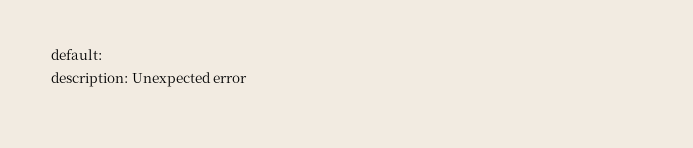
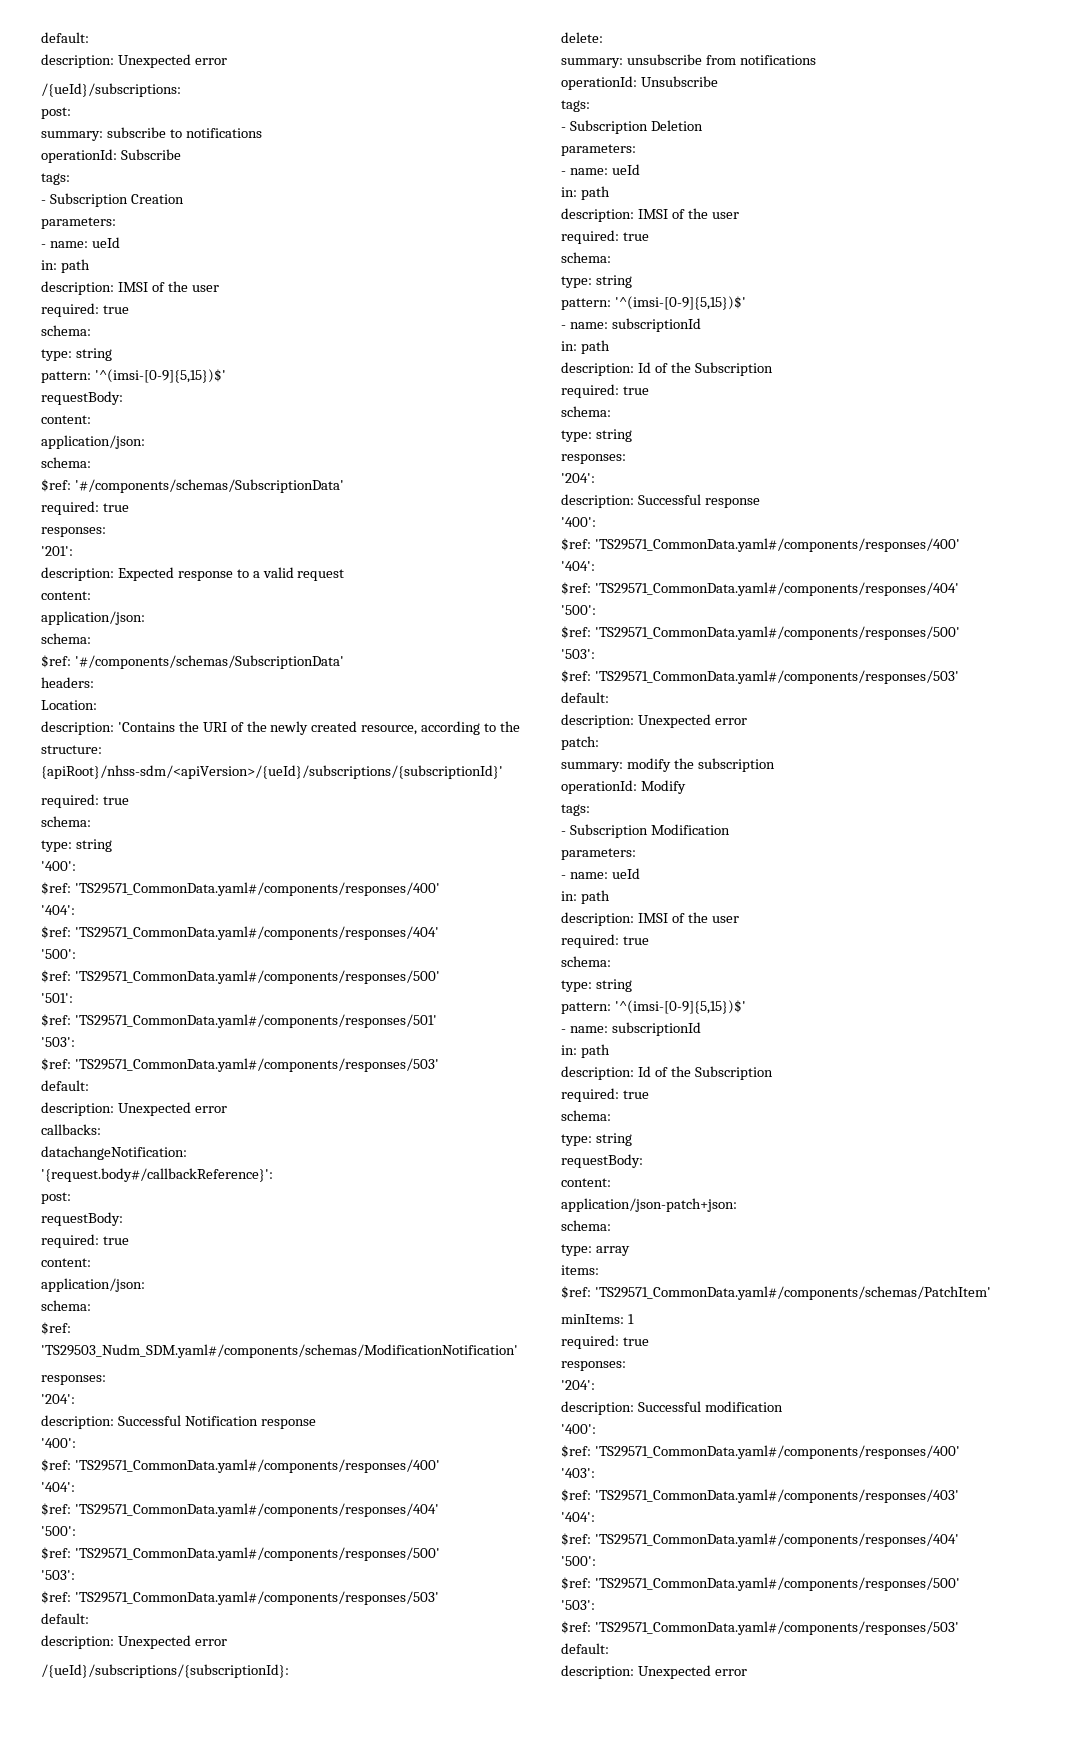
[51,49,102,60] [51,72,248,87] default: // description: Unexpected error -> [41,32,89,43] [41,54,227,68] [41,83,181,97] [41,107,71,119] [41,127,262,141] [41,149,181,163] [41,173,70,185] [41,193,184,207] [41,217,116,229] [41,237,120,248] [41,259,90,273] [41,281,219,295] [41,303,129,317] [41,325,91,336] [41,348,112,361] [41,369,226,383] [41,391,123,405] [41,415,91,424] [41,435,145,449] [41,457,91,468] [41,479,344,493] [41,501,129,515] [41,527,106,537] [41,546,73,556] [41,567,345,581] [41,591,91,600] [41,611,145,625] [41,633,91,644] [41,655,344,669] [41,677,94,688] [41,700,97,710] [41,721,521,735] [41,745,102,754] [41,765,503,779] [41,794,129,808] [41,816,91,827] [41,839,112,852] [41,861,76,871] [41,882,440,896] [41,905,75,915] [41,926,439,940] [41,949,76,959] [41,970,440,984] [41,993,73,1003] [41,1014,437,1028] [41,1037,75,1047] [41,1058,439,1072] [41,1080,89,1091] [41,1102,227,1116] [41,1124,101,1135] [41,1146,187,1160] [41,1168,273,1182] [41,1192,71,1204] [41,1212,123,1226] [41,1234,129,1248] [41,1258,91,1267] [41,1278,145,1292] [41,1300,91,1311] [41,1322,71,1335] [41,1344,518,1358] [41,1375,106,1385] [41,1394,75,1404] [41,1415,316,1429] [41,1438,76,1448] [41,1459,440,1473] [41,1482,75,1492] [41,1503,439,1517] [41,1526,76,1536] [41,1547,440,1561] [41,1570,75,1580] [41,1591,439,1605] [41,1613,89,1624] [41,1635,227,1649] [41,1664,289,1678] [561,32,603,43] [561,54,816,68] [561,76,718,90] [561,100,590,112] [561,120,703,134] [561,144,636,156] [561,164,640,175] [561,186,610,200] [561,208,739,222] [561,230,649,244] [561,252,611,263] [561,275,632,288] [561,296,746,310] [561,318,701,332] [561,340,610,354] [561,362,773,376] [561,384,649,398] [561,406,611,417] [561,429,632,442] [561,454,626,464] [561,473,595,483] [561,494,760,508] [561,517,596,527] [561,538,960,552] [561,561,595,571] [561,582,959,596] [561,605,596,615] [561,626,960,640] [561,649,595,659] [561,670,959,684] [561,692,609,703] [561,714,747,728] [561,736,599,750] [561,758,775,772] [561,780,686,794] [561,804,590,816] [561,824,730,838] [561,848,636,860] [561,868,640,879] [561,890,610,904] [561,912,739,926] [561,934,649,948] [561,956,611,967] [561,979,632,992] [561,1000,746,1014] [561,1022,701,1036] [561,1044,610,1058] [561,1066,773,1080] [561,1088,649,1102] [561,1110,611,1121] [561,1133,632,1146] [561,1154,643,1168] [561,1178,611,1187] [561,1198,737,1212] [561,1220,611,1231] [561,1244,630,1256] [561,1265,599,1275] [561,1286,991,1300] [561,1314,634,1324] [561,1335,649,1349] [561,1361,626,1371] [561,1380,595,1390] [561,1401,783,1415] [561,1424,596,1434] [561,1445,960,1459] [561,1468,595,1478] [561,1489,959,1503] [561,1512,595,1522] [561,1533,959,1547] [561,1556,596,1566] [561,1577,960,1591] [561,1600,595,1610] [561,1621,959,1635] [561,1643,609,1654] [561,1665,747,1679] default: // description: Unexpected error // /{ueId}/subscriptions: // post: // summary: subscribe to notifications // operationId: Subscribe // tags: // - Subscription Creation // parameters: // - name: ueId // in: path // description: IMSI of the user // required: true // schema: // type: string // pattern: '^(imsi-[0-9]{5,15})$' // requestBody: // content: // application/json: // schema: // $ref: '#/components/schemas/SubscriptionData' // required: true // responses: // '201': // description: Expected response to a valid request // content: // application/json: // schema: // $ref: '#/components/schemas/SubscriptionData' // headers: // Location: // description: 'Contains the URI of the newly created resource, according to the structure: {apiRoot}/nhss-sdm/<apiVersion>/{ueId}/subscriptions/{subscriptionId}' // required: true // schema: // type: string // '400': // $ref: 'TS29571_CommonData.yaml#/components/responses/400' // '404': // $ref: 'TS29571_CommonData.yaml#/components/responses/404' // '500': // $ref: 'TS29571_CommonData.yaml#/components/responses/500' // '501': // $ref: 'TS29571_CommonData.yaml#/components/responses/501' // '503': // $ref: 'TS29571_CommonData.yaml#/components/responses/503' // default: // description: Unexpected error // callbacks: // datachangeNotification: // '{request.body#/callbackReference}': // post: // requestBody: // required: true // content: // application/json: // schema: // $ref: 'TS29503_Nudm_SDM.yaml#/components/schemas/ModificationNotification' // responses: // '204': // description: Successful Notification response // '400': // $ref: 'TS29571_CommonData.yaml#/components/responses/400' // '404': // $ref: 'TS29571_CommonData.yaml#/components/responses/404' // '500': // $ref: 'TS29571_CommonData.yaml#/components/responses/500' // '503': // $ref: 'TS29571_CommonData.yaml#/components/responses/503' // default: // description: Unexpected error // /{ueId}/subscriptions/{subscriptionId}: // delete: // summary: unsubscribe from notifications // operationId: Unsubscribe // tags: // - Subscription Deletion // parameters: // - name: ueId // in: path // description: IMSI of the user // required: true // schema: // type: string // pattern: '^(imsi-[0-9]{5,15})$' // - name: subscriptionId // in: path // description: Id of the Subscription // required: true // schema: // type: string // responses: // '204': // description: Successful response // '400': // $ref: 'TS29571_CommonData.yaml#/components/responses/400' // '404': // $ref: 'TS29571_CommonData.yaml#/components/responses/404' // '500': // $ref: 'TS29571_CommonData.yaml#/components/responses/500' // '503': // $ref: 'TS29571_CommonData.yaml#/components/responses/503' // default: // description: Unexpected error // patch: // summary: modify the subscription // operationId: Modify // tags: // - Subscription Modification // parameters: // - name: ueId // in: path // description: IMSI of the user // required: true // schema: // type: string // pattern: '^(imsi-[0-9]{5,15})$' // - name: subscriptionId // in: path // description: Id of the Subscription // required: true // schema: // type: string // requestBody: // content: // application/json-patch+json: // schema: // type: array // items: // $ref: 'TS29571_CommonData.yaml#/components/schemas/PatchItem' // minItems: 1 // required: true // responses: // '204': // description: Successful modification // '400': // $ref: 'TS29571_CommonData.yaml#/components/responses/400' // '403': // $ref: 'TS29571_CommonData.yaml#/components/responses/403' // '404': // $ref: 'TS29571_CommonData.yaml#/components/responses/404' // '500': // $ref: 'TS29571_CommonData.yaml#/components/responses/500' // '503': // $ref: 'TS29571_CommonData.yaml#/components/responses/503' // default: // description: Unexpected error

